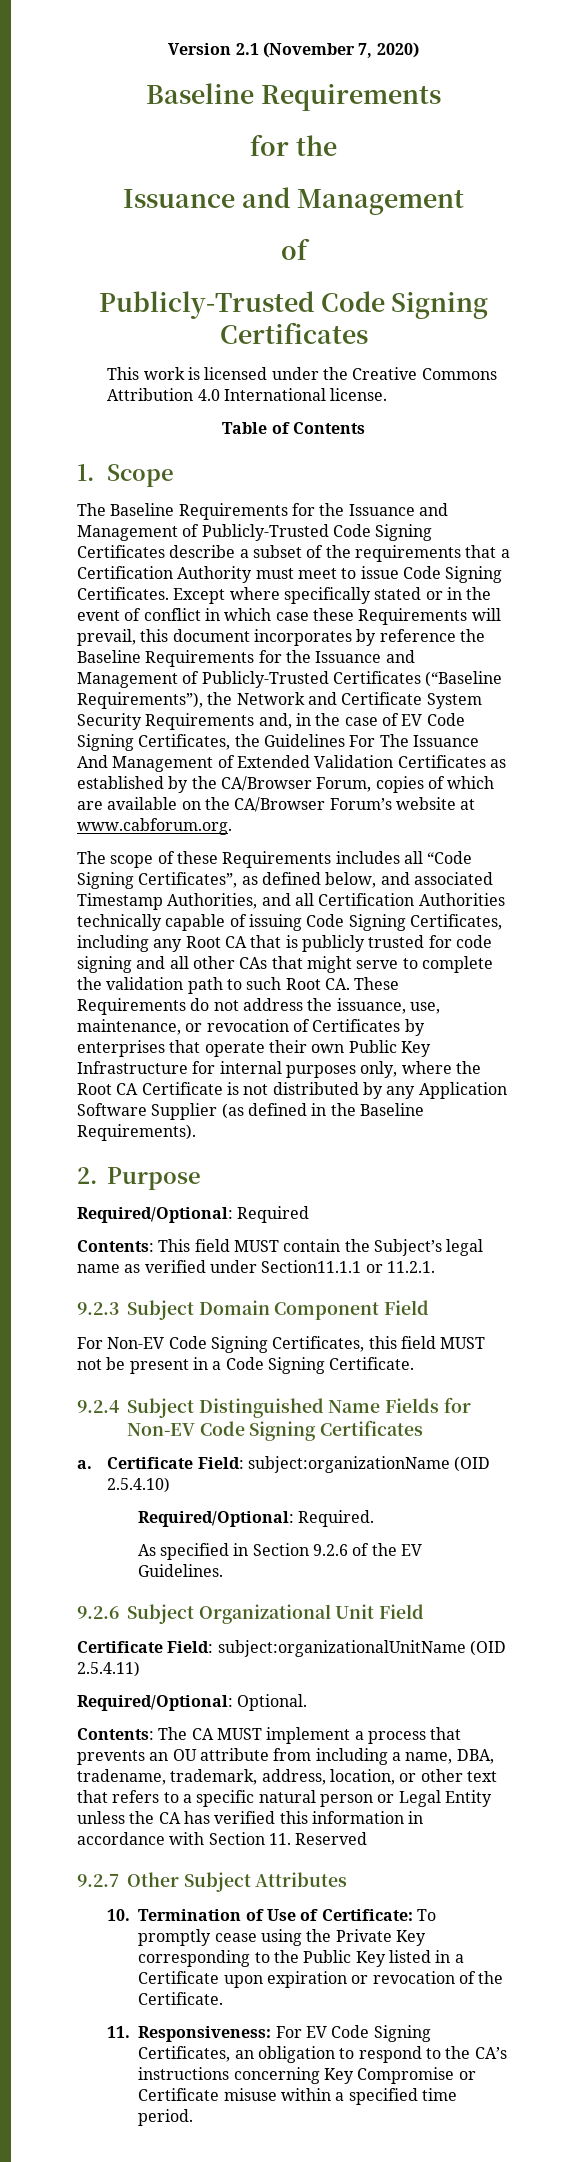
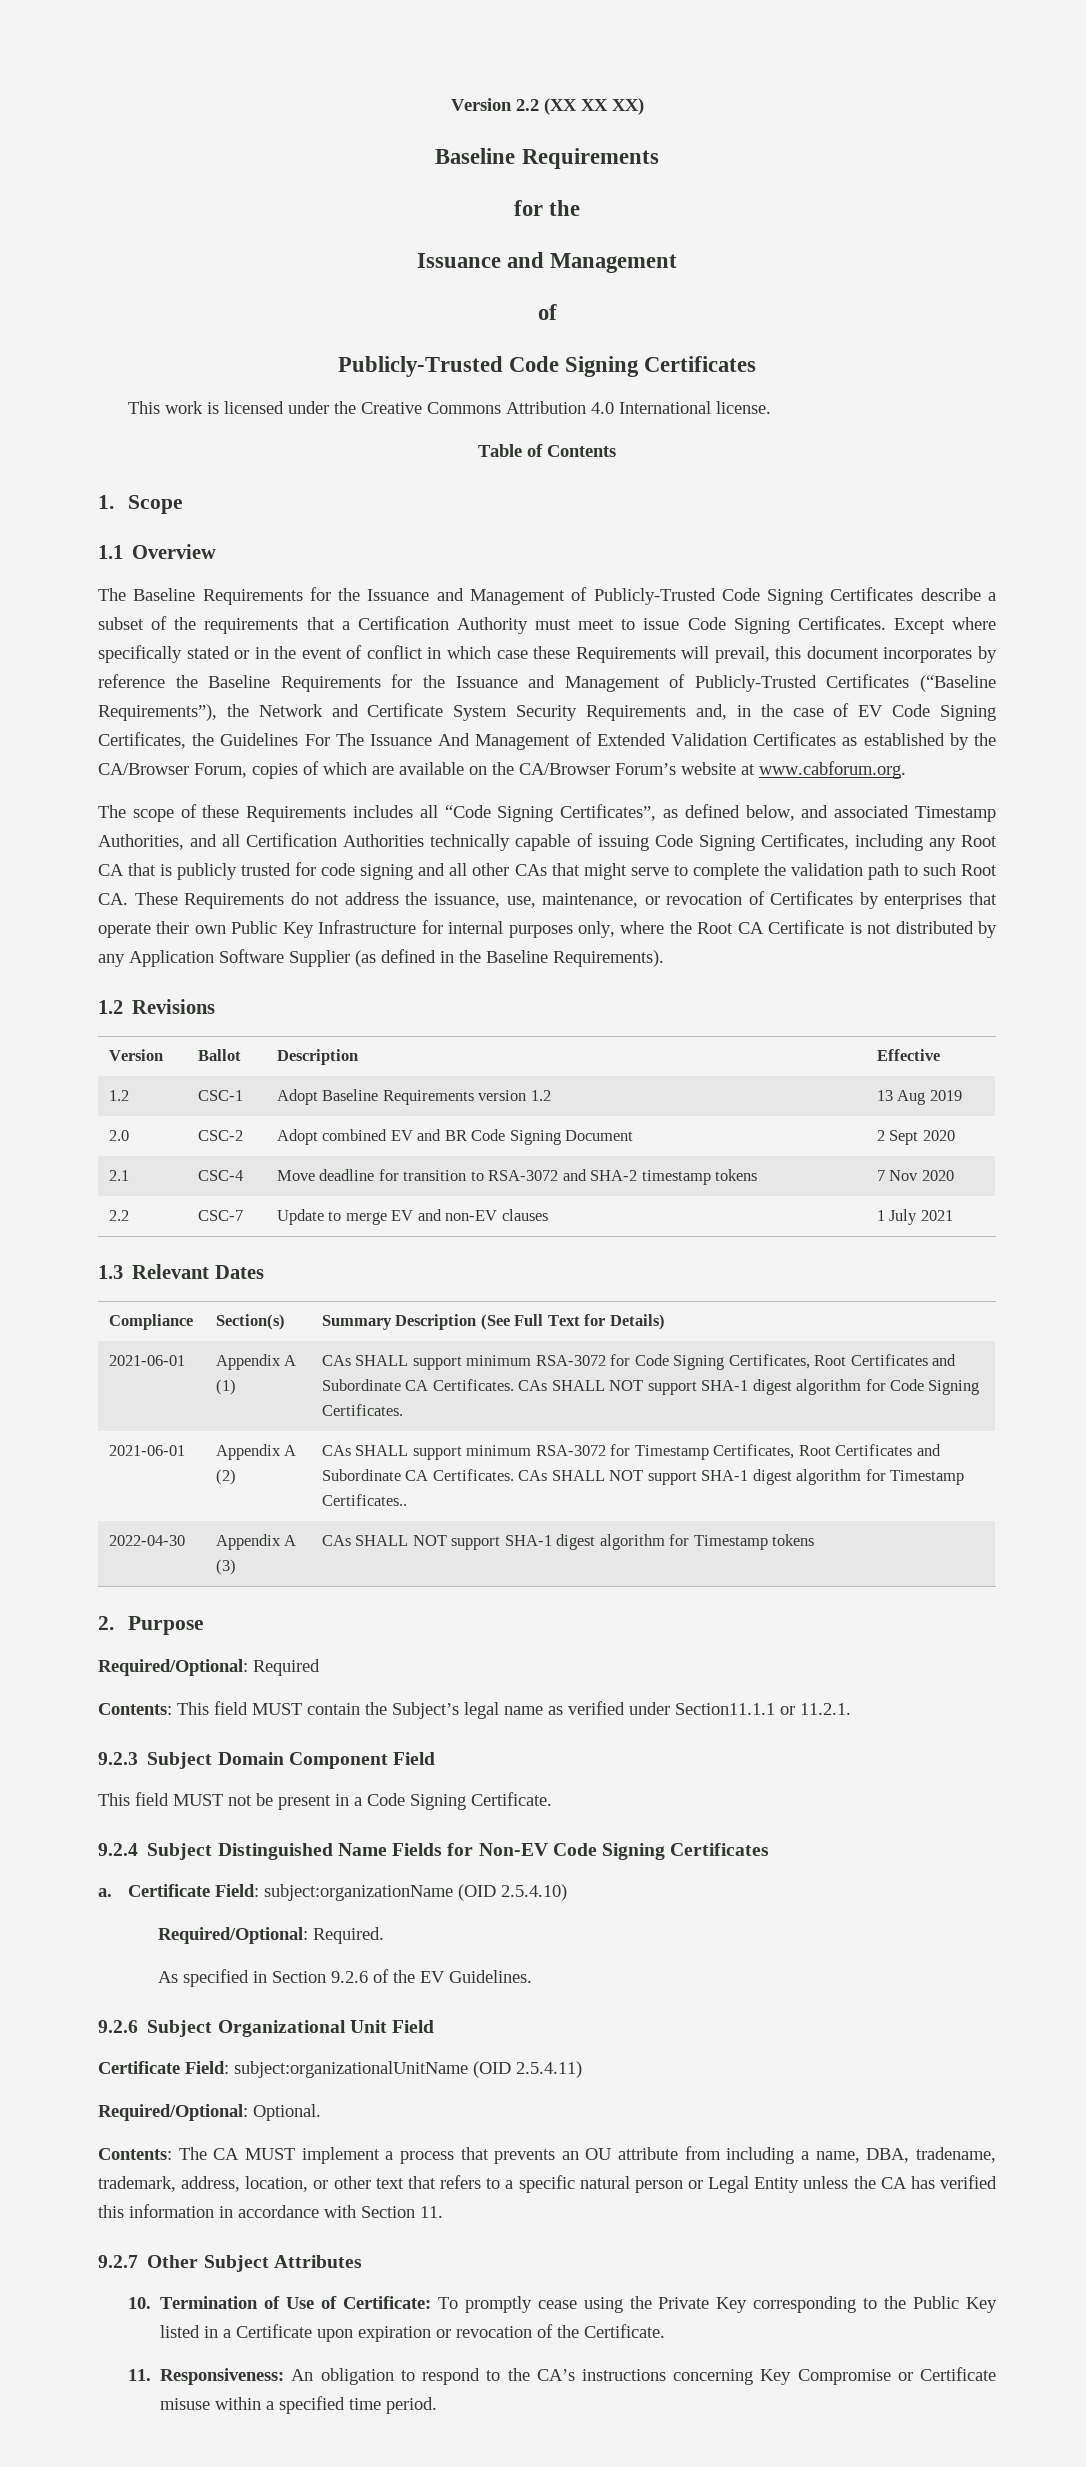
[168,42,419,58] Version 2.1 (November 7, 2020) -> [450,98,644,115] Version 2.2 (XX XX XX)
(175, 475) none -> [98,544,217,559] // 1.1 Overview
(196, 1132) none -> [98,999,216,1014] [109,1049,164,1061] [198,1049,242,1061] [277,1049,359,1065] [877,1049,941,1061] [109,1090,130,1101] [198,1090,244,1101] [277,1089,551,1105] [877,1090,962,1105] [109,1130,130,1141] [198,1130,244,1141] [277,1129,634,1145] [877,1130,955,1145] [109,1170,130,1181] [198,1170,244,1181] [277,1169,758,1185] [877,1170,954,1181] [109,1210,130,1221] [198,1210,244,1221] [277,1209,548,1225] [877,1209,953,1225] [98,1264,264,1279] [109,1314,194,1330] [216,1314,286,1330] [322,1314,665,1330] [109,1355,186,1366] [216,1354,297,1370] [216,1379,237,1395] [322,1354,957,1370] [322,1379,980,1395] [322,1404,404,1416] [109,1445,186,1456] [216,1444,297,1460] [216,1469,237,1485] [322,1444,941,1460] [322,1469,965,1485] [322,1494,408,1506] [109,1535,186,1546] [216,1534,297,1550] [216,1559,237,1575] [322,1534,815,1550] // 1.2 Revisions // Version | Ballot | Description | Effective // 1.2 | CSC-1 | Adopt Baseline Requirements version 1.2 | 13 Aug 2019 // 2.0 | CSC-2 | Adopt combined EV and BR Code Signing Document | 2 Sept 2020 // 2.1 | CSC-4 | Move deadline for transition to RSA-3072 and SHA-2 timestamp tokens | 7 Nov 2020 // 2.2 | CSC-7 | Update to merge EV and non-EV clauses | 1 July 2021 // 1.3 Relevant Dates // Compliance | Section(s) | Summary Description (See Full Text for Details) // 2021-06-01 | Appendix A (1) | CAs SHALL support minimum RSA-3072 for Code Signing Certificates, Root Certificates and Subordinate CA Certificates. CAs SHALL NOT support SHA-1 digest algorithm for Code Signing Certificates. // 2021-06-01 | Appendix A (2) | CAs SHALL support minimum RSA-3072 for Timestamp Certificates, Root Certificates and Subordinate CA Certificates. CAs SHALL NOT support SHA-1 digest algorithm for Timestamp Certificates.. // 2022-04-30 | Appendix A (3) | CAs SHALL NOT support SHA-1 digest algorithm for Timestamp tokens
[77,1336,397,1353] For Non-EV Code Signing Certificates, this -> [98,1793,130,1806] This
[295,1832,368,1845] Reserved -> (443, 2212) none
[275,2025,431,2042] [138,2046,254,2062] For EV Code Signing Certificates, an -> [291,2369,314,2381] An

